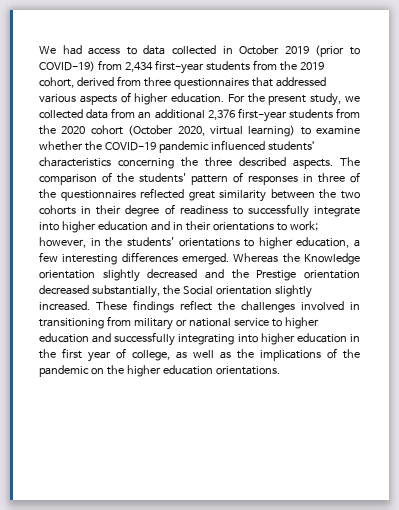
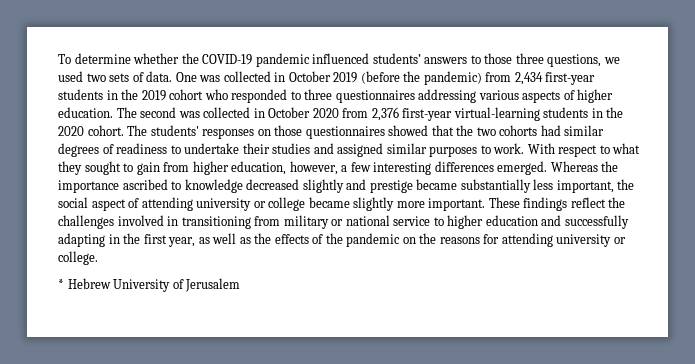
[39,45,360,57] [39,60,324,74] [39,76,326,89] [39,92,360,106] [39,108,360,122] [39,125,360,137] We had access to data collected in October 2019 (prior to COVID-19) from 2,434 first-year students from the 2019 cohort, derived from three questionnaires that addressed various aspects of higher education. For the present study, we collected data from an additional 2,376 first-year students from the 2020 cohort (October 2020, virtual learning) to examine -> [58,53,131,64] To determine
[39,157,360,169] [39,172,360,185] [39,188,360,202] [39,204,360,218] [39,221,318,233] [39,237,255,248] characteristics concerning the three described aspects. The comparison of the students' pattern of responses in three of the questionnaires reflected great similarity between the two cohorts in their degree of readiness to successfully integrate into higher education and in their orientations to work; however, in the students' orientations to -> [424,53,620,67] [58,71,596,85] [58,89,614,103] [58,107,624,121] [58,125,605,139] [58,143,641,157] [58,161,190,175] answers to those three questions, we used two sets of data. One was collected in October 2019 (before the pandemic) from 2,434 first-year students in the 2019 cohort who responded to three questionnaires addressing various aspects of higher education. The second was collected in October 2020 from 2,376 first-year virtual-learning students in the 2020 cohort. The students' responses on those questionnaires showed that the two cohorts had similar degrees of readiness to undertake their studies and assigned similar purposes to work. With respect to what they sought to gain from
(350, 242) none -> [289,161,338,175] however,
[304,253,361,265] [39,269,360,282] [39,285,312,298] [39,301,90,311] Knowledge orientation slightly decreased and the Prestige orientation decreased substantially, the Social orientation slightly increased. -> [58,179,635,193] [58,197,486,211] importance ascribed to knowledge decreased slightly and prestige became substantially less important, the social aspect of attending university or college became slightly more important.
[178,333,360,345] [39,348,170,362] integrating into higher education in the first year of college, -> [58,233,196,247] adapting in the first year,
[260,350,321,361] implications -> [274,234,309,244] effects
[126,365,280,377] higher education orientations. -> [439,233,626,247] [58,251,98,265] [58,278,241,292] reasons for attending university or college. // * Hebrew University of Jerusalem

